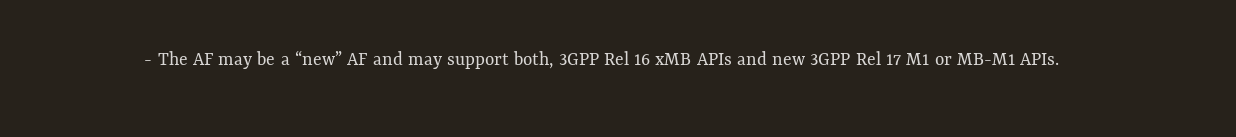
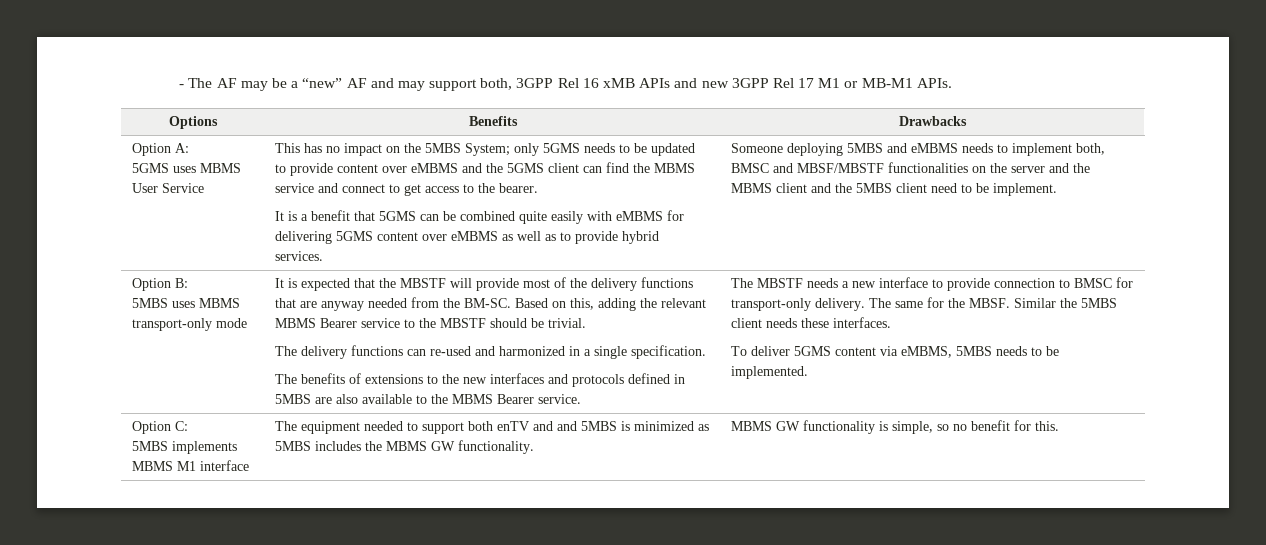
(1060, 59) none -> [169,116,218,129] [468,116,518,126] [899,116,967,126] [132,143,190,156] [132,163,242,173] [132,183,205,193] [275,143,696,156] [275,162,696,176] [275,183,539,196] [275,210,685,224] [275,231,660,244] [275,251,324,261] [731,143,1106,156] [731,162,1091,173] [731,183,1058,196] [132,278,189,291] [132,298,241,308] [132,318,248,331] [275,277,694,291] [275,297,707,311] [275,318,587,328] [275,345,707,359] [275,373,686,387] [275,394,582,404] [731,277,1134,291] [731,297,1118,311] [731,317,892,328] [731,346,1060,358] [731,366,809,379] [132,421,189,434] [132,441,238,454] [132,460,250,471] [275,421,710,434] [275,440,535,454] [731,420,1060,434] // Options | Benefits | Drawbacks // Option A: // 5GMS uses MBMS User Service | This has no impact on the 5MBS System; only 5GMS needs to be updated to provide content over eMBMS and the 5GMS client can find the MBMS service and connect to get access to the bearer. // It is a benefit that 5GMS can be combined quite easily with eMBMS for delivering 5GMS content over eMBMS as well as to provide hybrid services. | Someone deploying 5MBS and eMBMS needs to implement both, BMSC and MBSF/MBSTF functionalities on the server and the MBMS client and the 5MBS client need to be implement. // Option B: // 5MBS uses MBMS transport-only mode | It is expected that the MBSTF will provide most of the delivery functions that are anyway needed from the BM-SC. Based on this, adding the relevant MBMS Bearer service to the MBSTF should be trivial. // The delivery functions can re-used and harmonized in a single specification. // The benefits of extensions to the new interfaces and protocols defined in 5MBS are also available to the MBMS Bearer service. | The MBSTF needs a new interface to provide connection to BMSC for transport-only delivery. The same for the MBSF. Similar the 5MBS client needs these interfaces. // To deliver 5GMS content via eMBMS, 5MBS needs to be implemented. // Option C: // 5MBS implements MBMS M1 interface | The equipment needed to support both enTV and and 5MBS is minimized as 5MBS includes the MBMS GW functionality. | MBMS GW functionality is simple, so no benefit for this.

